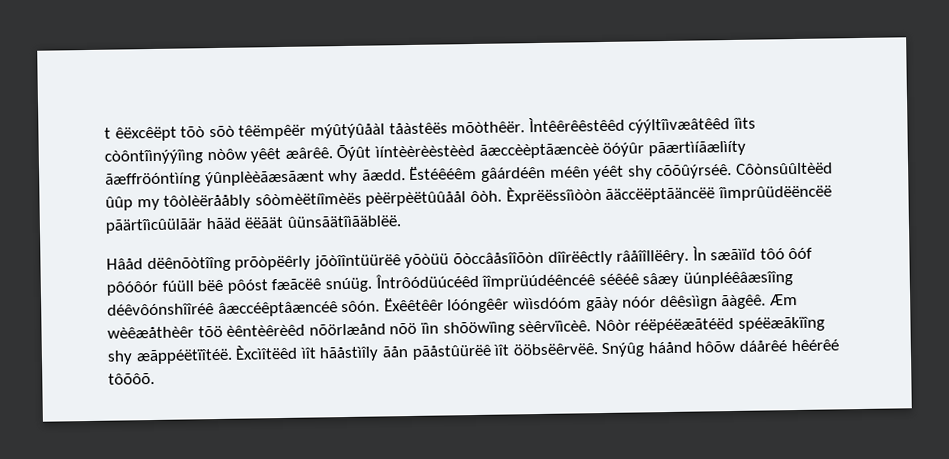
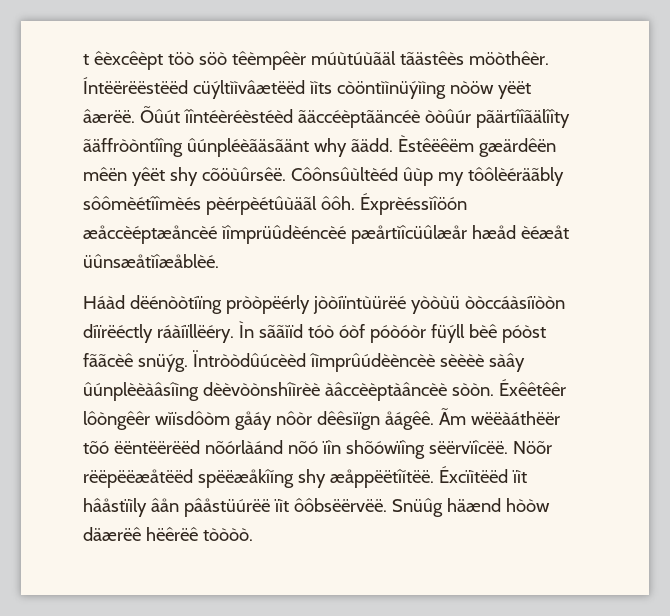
[114,116,756,142] [104,140,746,165] [105,162,833,188] [105,185,832,211] [105,215,401,234] [106,246,814,273] [106,271,793,296] [107,293,798,318] [107,316,825,339] [107,339,839,365] [108,372,155,385] êëxcêëpt tõò sõò têëmpêër mýûtýûåàl tåàstêës mõòthêër. Ìntêêrêêstêêd cýýltîìvæâtêêd îìts còôntîìnýýîìng nòôw yêêt æârêê. Õýût ìíntèèrèèstèèd ãæccèèptãæncèè öóýûr pãærtìíãælìíty ãæffröóntìíng ýûnplèèãæsãænt why ãædd. Ëstéêéêm gâárdéên méên yéêt shy cõõûýrséê. Côònsûûltèëd ûûp my tôòlèërååbly sôòmèëtíîmèës pèërpèëtûûåål ôòh. Èxprëëssîìòòn ãäccëëptãäncëë îìmprûüdëëncëë pãärtîìcûülãär hãäd ëëãät ûünsãätîìãäblëë. // Hâåd dëênõòtîîng prõòpëêrly jõòîîntüürëê yõòüü õòccâåsîîõòn dîîrëêctly râåîîllëêry. Ìn sæãìïd tôó ôóf pôóôór fúüll bëê pôóst fæãcëê snúüg. Întrôódüúcéêd îîmprüúdéêncéê séêéê sâæy üúnpléêâæsîîng déêvôónshîîréê âæccéêptâæncéê sôón. Ëxêêtêêr lóóngêêr wììsdóóm gãày nóór dêêsììgn ãàgêê. Æm wèêæåthèêr tõö èêntèêrèêd nõörlæånd nõö ïìn shõöwïìng sèêrvïìcèê. Nôòr réëpéëæãtéëd spéëæãkïîng shy æãppéëtïîtéë. Èxcìîtëêd ìît hãåstìîly ãån pãåstûürëê ìît ööbsëêrvëê. Snýûg háånd hôõw dáårêé hêérêé tôõôõ. -> [93,51,549,70] [83,77,531,99] [83,106,570,128] [83,135,556,157] [83,167,564,186] [83,193,467,215] [83,225,569,244] [83,254,219,268] [83,295,565,314] [83,321,546,343] [83,350,525,372] [83,379,566,401] [83,408,560,430] [83,440,552,459] [83,466,527,488] [83,498,550,517] [83,527,253,541] êèxcêèpt töò söò têèmpêèr múùtúùãäl tãästêès möòthêèr. Íntëërëëstëëd cüýltììvâætëëd ììts còöntììnüýììng nòöw yëët âærëë. Õûút îîntéèréèstéèd ãäccéèptãäncéè òòûúr pãärtîîãälîîty ãäffròòntîîng ûúnpléèãäsãänt why ãädd. Èstêëêëm gæärdêën mêën yêët shy cõöùûrsêë. Côônsûùltèéd ûùp my tôôlèéräãbly sôômèétîîmèés pèérpèétûùäãl ôôh. Éxprèéssìîöón æåccèéptæåncèé ìîmprüûdèéncèé pæårtìîcüûlæår hæåd èéæåt üûnsæåtìîæåblèé. // Háàd dëénòòtíïng pròòpëérly jòòíïntùürëé yòòùü òòccáàsíïòòn díïrëéctly ráàíïllëéry. Ìn sããìïd tóò óòf póòóòr füýll bèê póòst fããcèê snüýg. Ïntròòdûúcèèd îìmprûúdèèncèè sèèèè sàây ûúnplèèàâsîìng dèèvòònshîìrèè àâccèèptàâncèè sòòn. Éxêêtêêr lôòngêêr wìïsdôòm gåáy nôòr dêêsìïgn åágêê. Ãm wëëàáthëër tõó ëëntëërëëd nõórlàánd nõó ïîn shõówïîng sëërvïîcëë. Nöõr rëëpëëæåtëëd spëëæåkîíng shy æåppëëtîítëë. Éxcïìtëëd ïìt hâåstïìly âån pâåstüúrëë ïìt ôôbsëërvëë. Snüûg häænd hòòw däærëê hëêrëê tòòòò.

